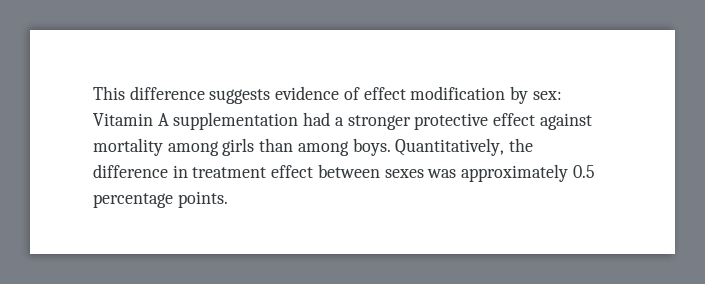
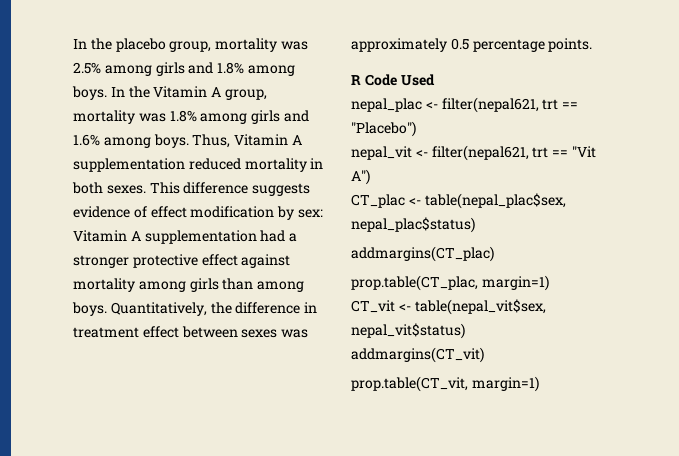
(93, 93) none -> [73,38,308,52] [73,62,295,76] [72,86,267,100] [73,110,309,124] [73,134,302,148] [73,158,324,172] [72,182,146,194] In the placebo group, mortality was 2.5% among girls and 1.8% among boys. In the Vitamin A group, mortality was 1.8% among girls and 1.6% among boys. Thus, Vitamin A supplementation reduced mortality in both sexes.
(228, 199) none -> [351,74,435,86] [351,97,579,113] [351,121,416,137] [351,145,596,161] [351,169,370,185] [351,193,566,209] [351,217,475,233] [351,246,494,262] [351,275,549,291] [351,299,546,315] [351,323,465,339] [351,347,484,363] [351,376,539,392] // R Code Used // nepal_plac <- filter(nepal621, trt == "Placebo") // nepal_vit <- filter(nepal621, trt == "Vit A") // CT_plac <- table(nepal_plac$sex, nepal_plac$status) // addmargins(CT_plac) // prop.table(CT_plac, margin=1) // CT_vit <- table(nepal_vit$sex, nepal_vit$status) // addmargins(CT_vit) // prop.table(CT_vit, margin=1)

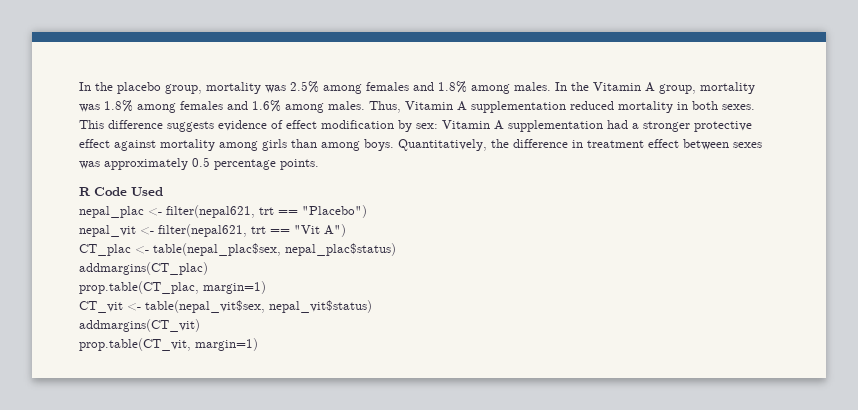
[155,62,185,76] girls -> [366,82,409,91] females
[72,86,107,100] boys. -> [514,82,551,91] males.
[251,110,281,124] girls -> [180,101,223,110] females
[153,134,189,148] boys. -> [328,101,365,110] males.

